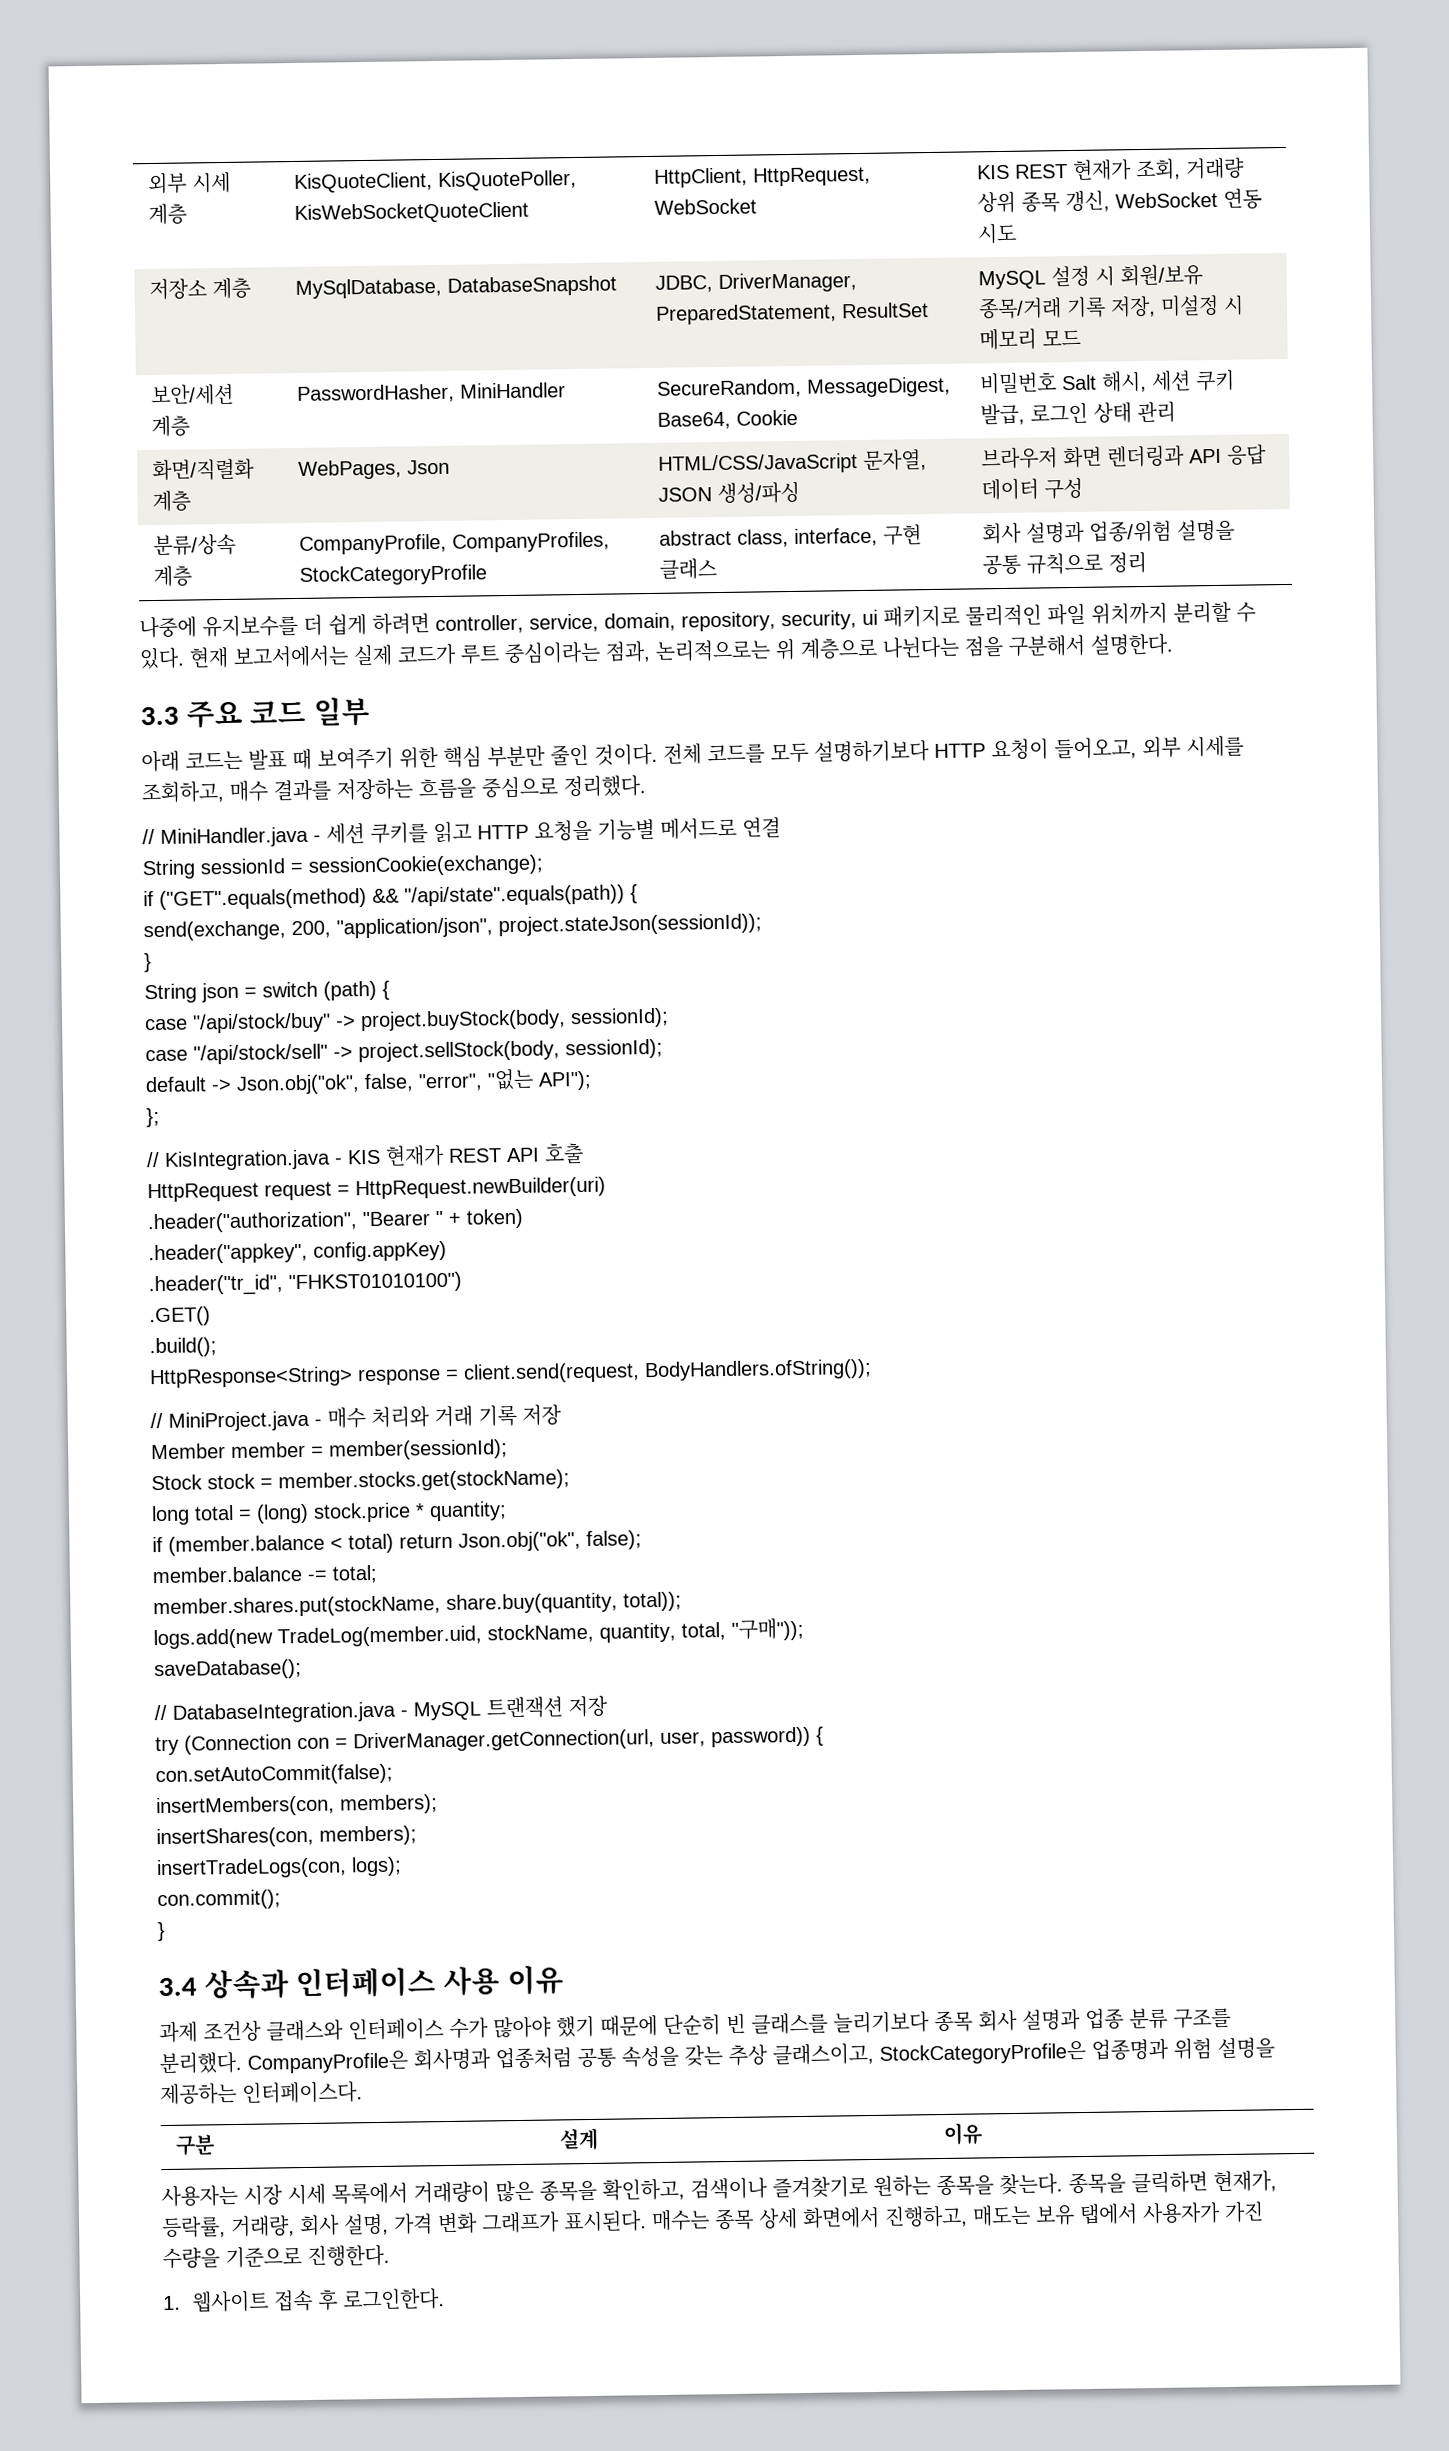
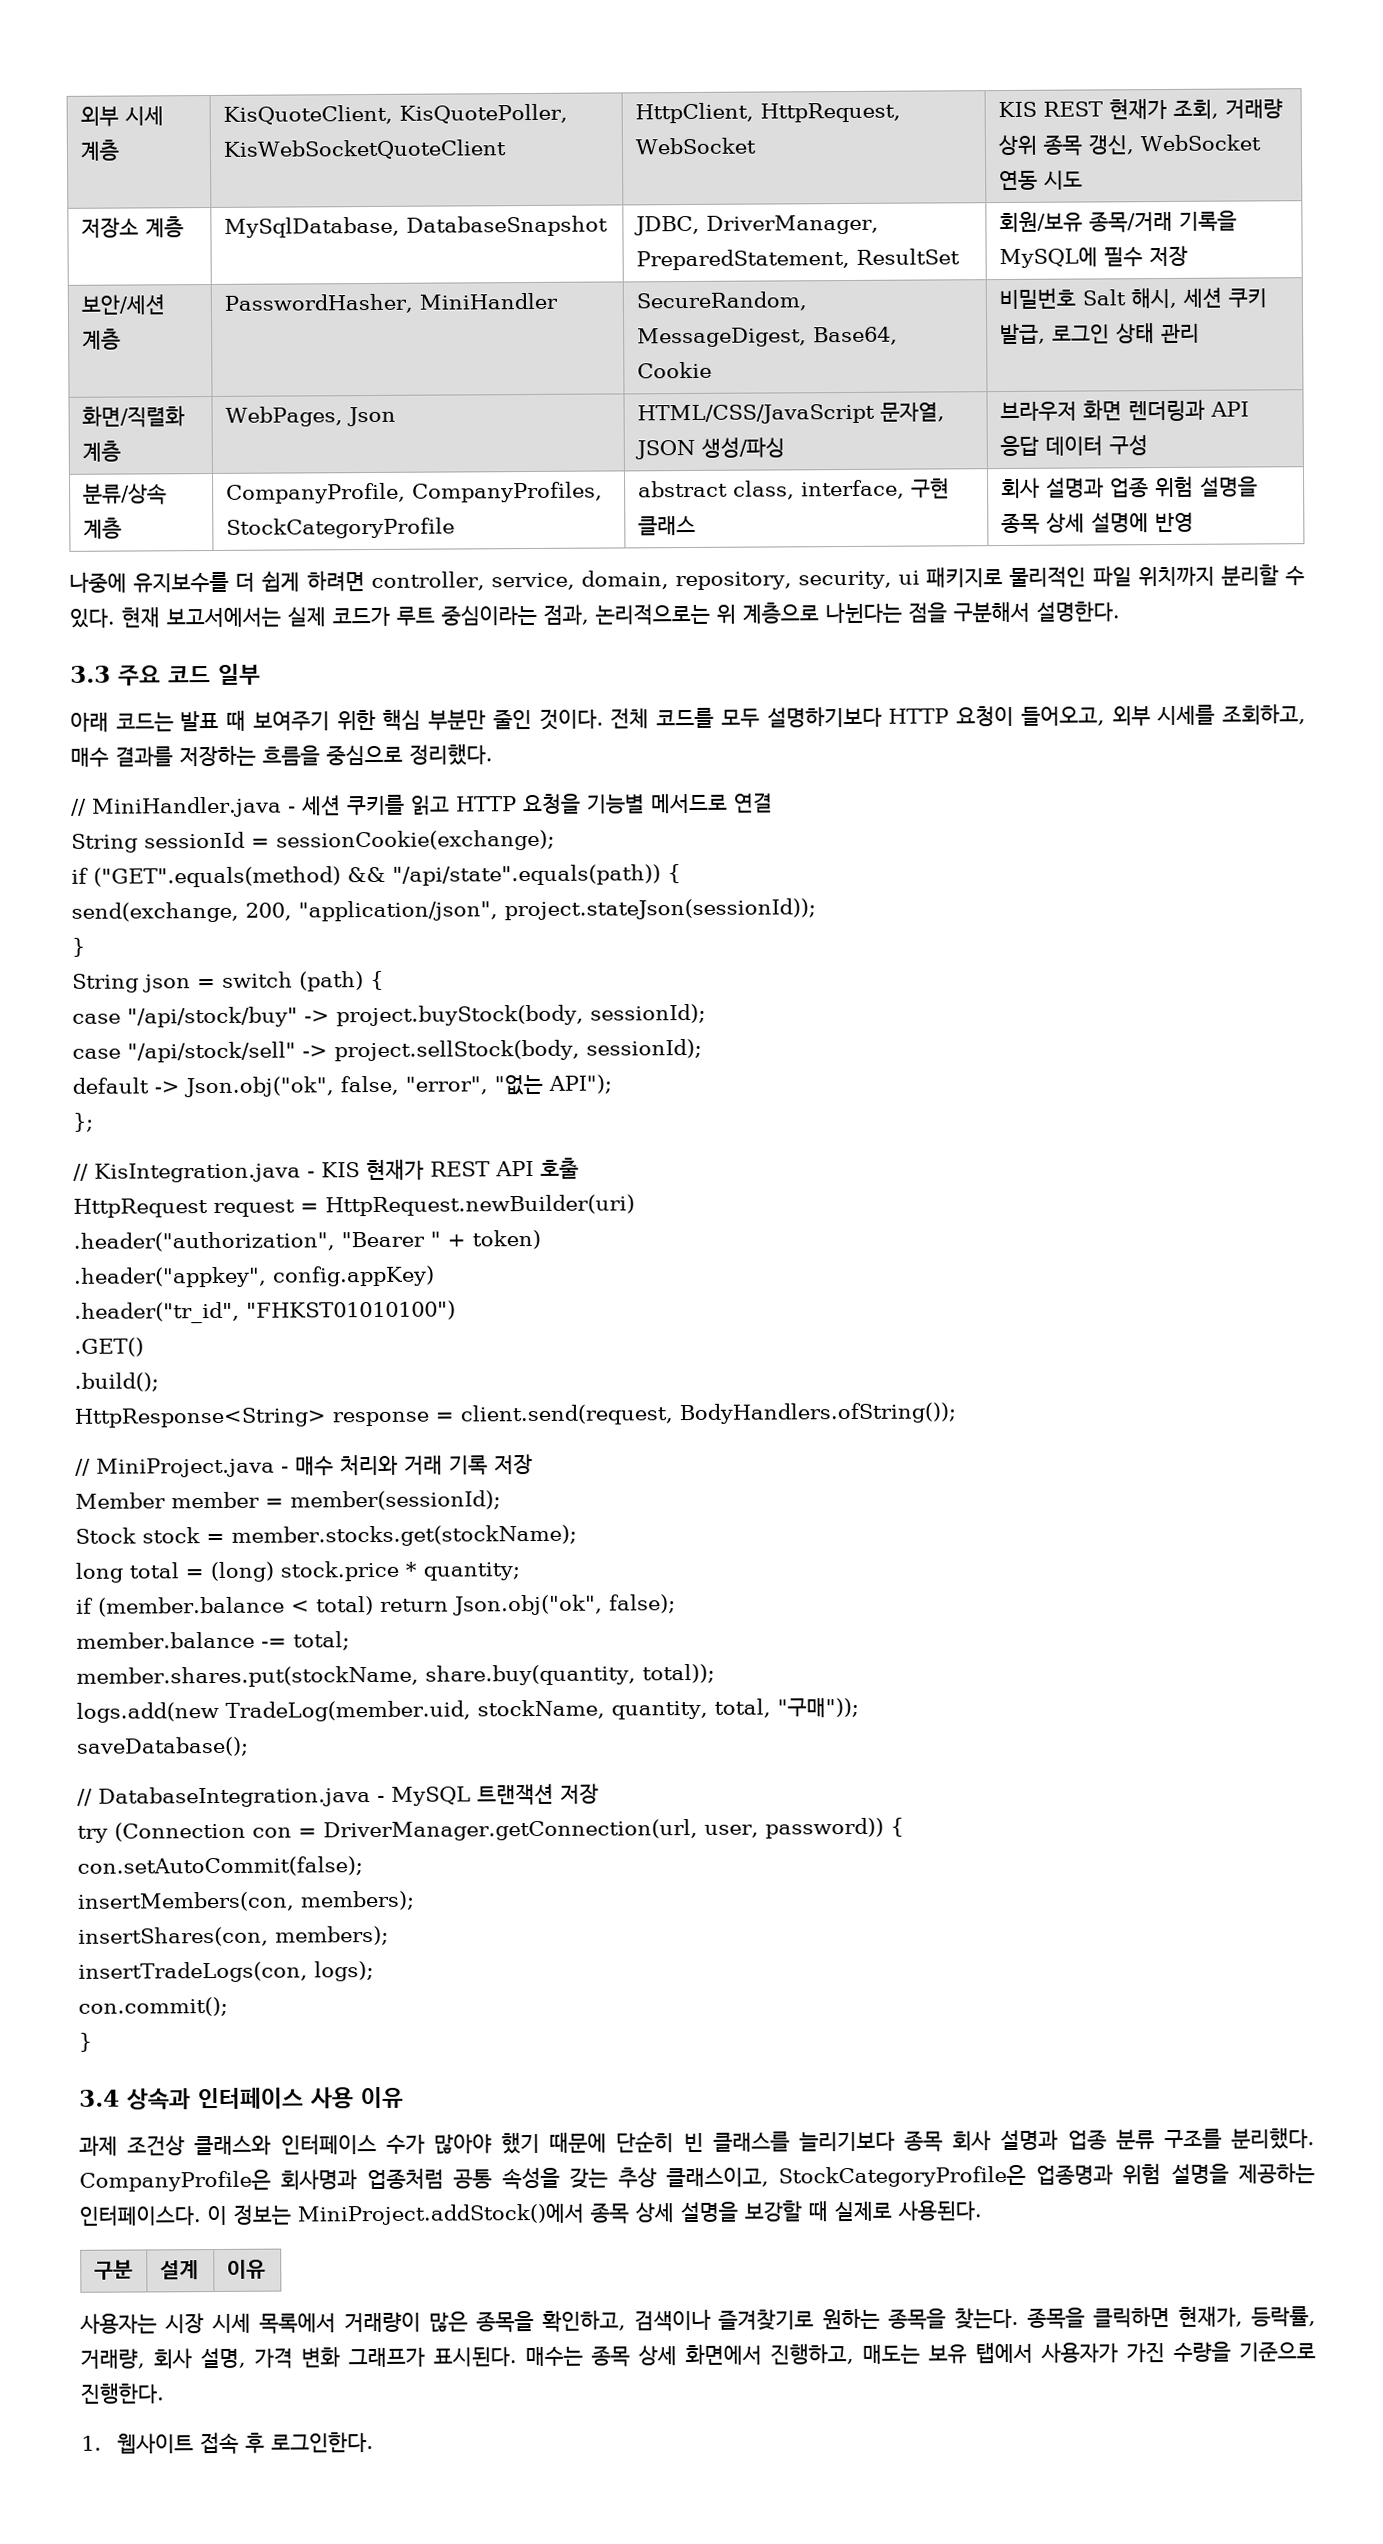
[977,264,1203,290] [977,294,1244,320] [978,328,1081,351] MySQL 설정 시 회원/보유 종목/거래 기록 저장, 미설정 시 메모리 모드 -> [998,210,1237,234] [998,245,1188,269] 회원/보유 종목/거래 기록을 MySQL에 필수 저장
[1088,519,1235,543] [981,551,1147,576] 업종/위험 설명을 공통 규칙으로 정리 -> [1109,475,1258,498] [1000,511,1194,535] 업종 위험 설명을 종목 상세 설명에 반영
(363, 2092) none -> [207,2200,982,2226] 이 정보는 MiniProject.addStock()에서 종목 상세 설명을 보강할 때 실제로 사용된다.

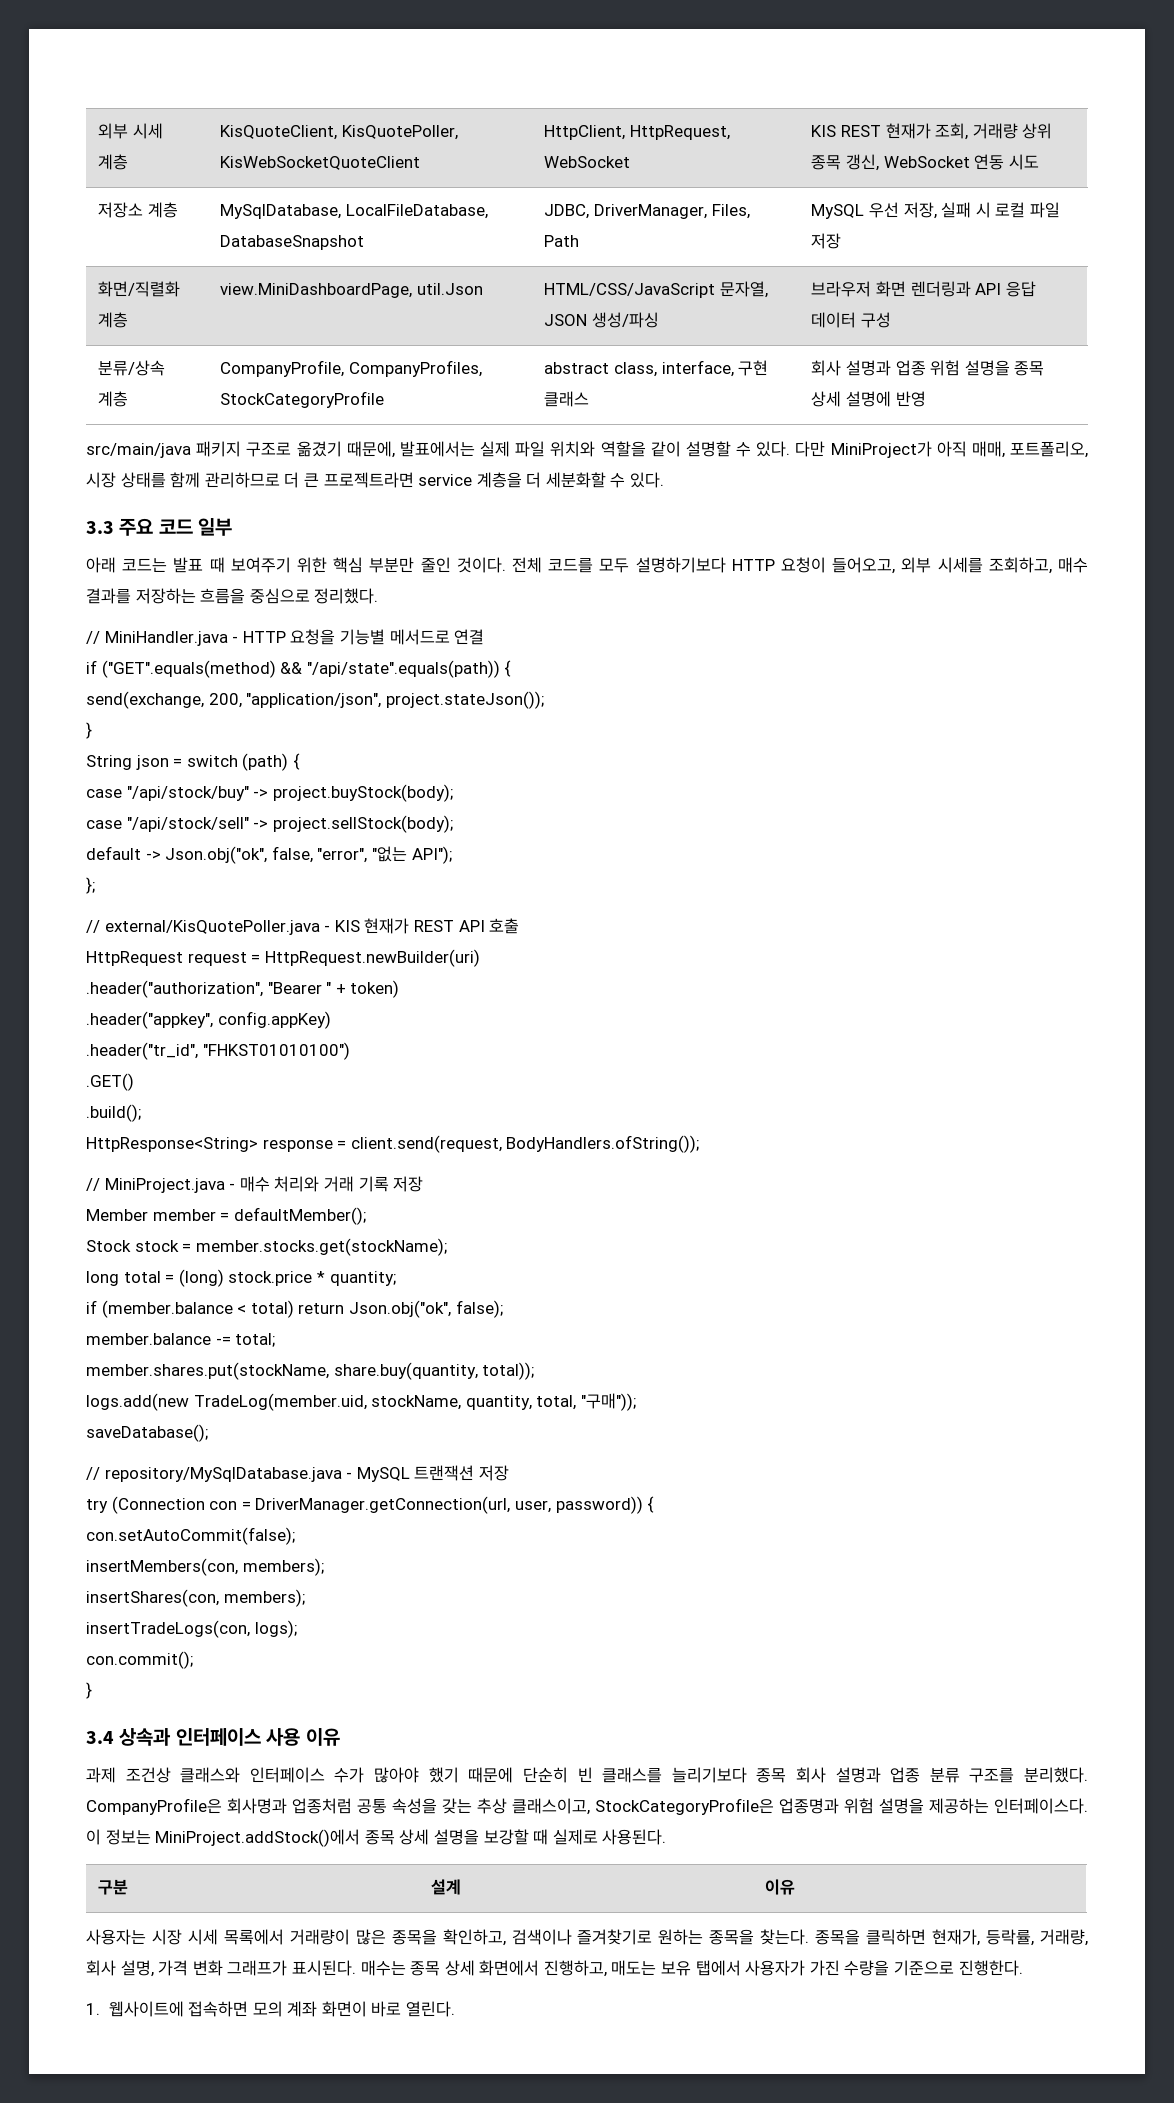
(400, 227) none -> [345,204,488,219] LocalFileDatabase,
[635,248,960,271] [998,210,1237,234] [998,245,1188,269] [80,294,165,315] [81,328,121,350] [223,292,558,314] [635,291,807,312] [636,326,898,348] [636,361,712,379] [998,287,1267,310] [999,322,1200,345] PreparedStatement, ResultSet | 회원/보유 종목/거래 기록을 MySQL에 필수 저장 // 보안/세션 계층 | PasswordHasher, MiniHandler | SecureRandom, MessageDigest, Base64, Cookie | 비밀번호 Salt 해시, 세션 쿠키 발급, 로그인 상태 관리 -> [711,204,750,219] [544,235,580,247] [811,202,1060,219] [811,233,842,249] Files, Path | MySQL 우선 저장, 실패 시 로컬 파일 저장
[224,406,396,427] WebPages, Json -> [220,283,483,298] view.MiniDashboardPage, util.Json
[69,564,1305,593] [69,601,1120,628] 나중에 유지보수를 더 쉽게 하려면 controller, service, domain, repository, security, ui 패키지로 물리적인 파일 위치까지 분리할 수 있다. 현재 보고서에서는 실제 코드가 루트 중심이라는 점과, 논리적으로는 위 계층으로 나뉜다는 점을 구분해서 설명한다. -> [86,441,1088,458] [86,472,665,488] src/main/java 패키지 구조로 옮겼기 때문에, 발표에서는 실제 파일 위치와 역할을 같이 설명할 수 있다. 다만 MiniProject가 아직 매매, 포트폴리오, 시장 상태를 함께 관리하므로 더 큰 프로젝트라면 service 계층을 더 세분화할 수 있다.
[299,794,450,816] 세션 쿠키를 읽고 -> (239, 639) none
[71,829,555,853] // String sessionId = sessionCookie(exchange); -> (485, 637) none
[504,898,816,921] project.stateJson(sessionId)); -> [385,691,544,709] project.stateJson());
[336,1003,706,1027] project.buyStock(body, sessionId); -> [272,784,453,802] project.buyStock(body);
[334,1038,702,1062] project.sellStock(body, sessionId); -> [272,815,453,833] project.sellStock(body);
[94,1162,301,1183] KisIntegration.java -> [104,920,320,935] external/KisQuotePoller.java
[290,1490,501,1511] member(sessionId); -> [233,1207,366,1225] defaultMember();
[98,1786,371,1808] DatabaseIntegration.java -> [104,1467,342,1482] repository/MySqlDatabase.java
[117,2431,375,2455] 웹사이트 접속 후 로그인한다. -> [108,2001,456,2017] 웹사이트에 접속하면 모의 계좌 화면이 바로 열린다.

